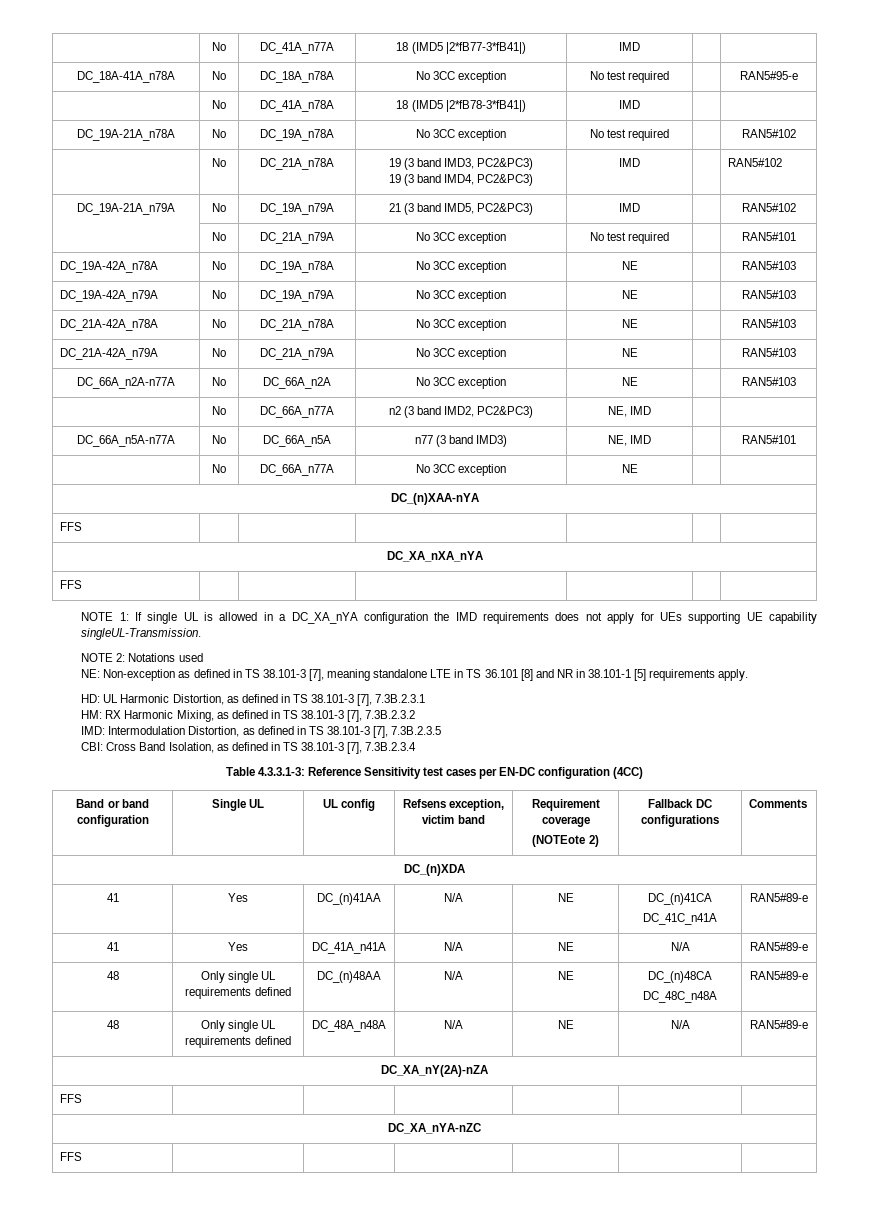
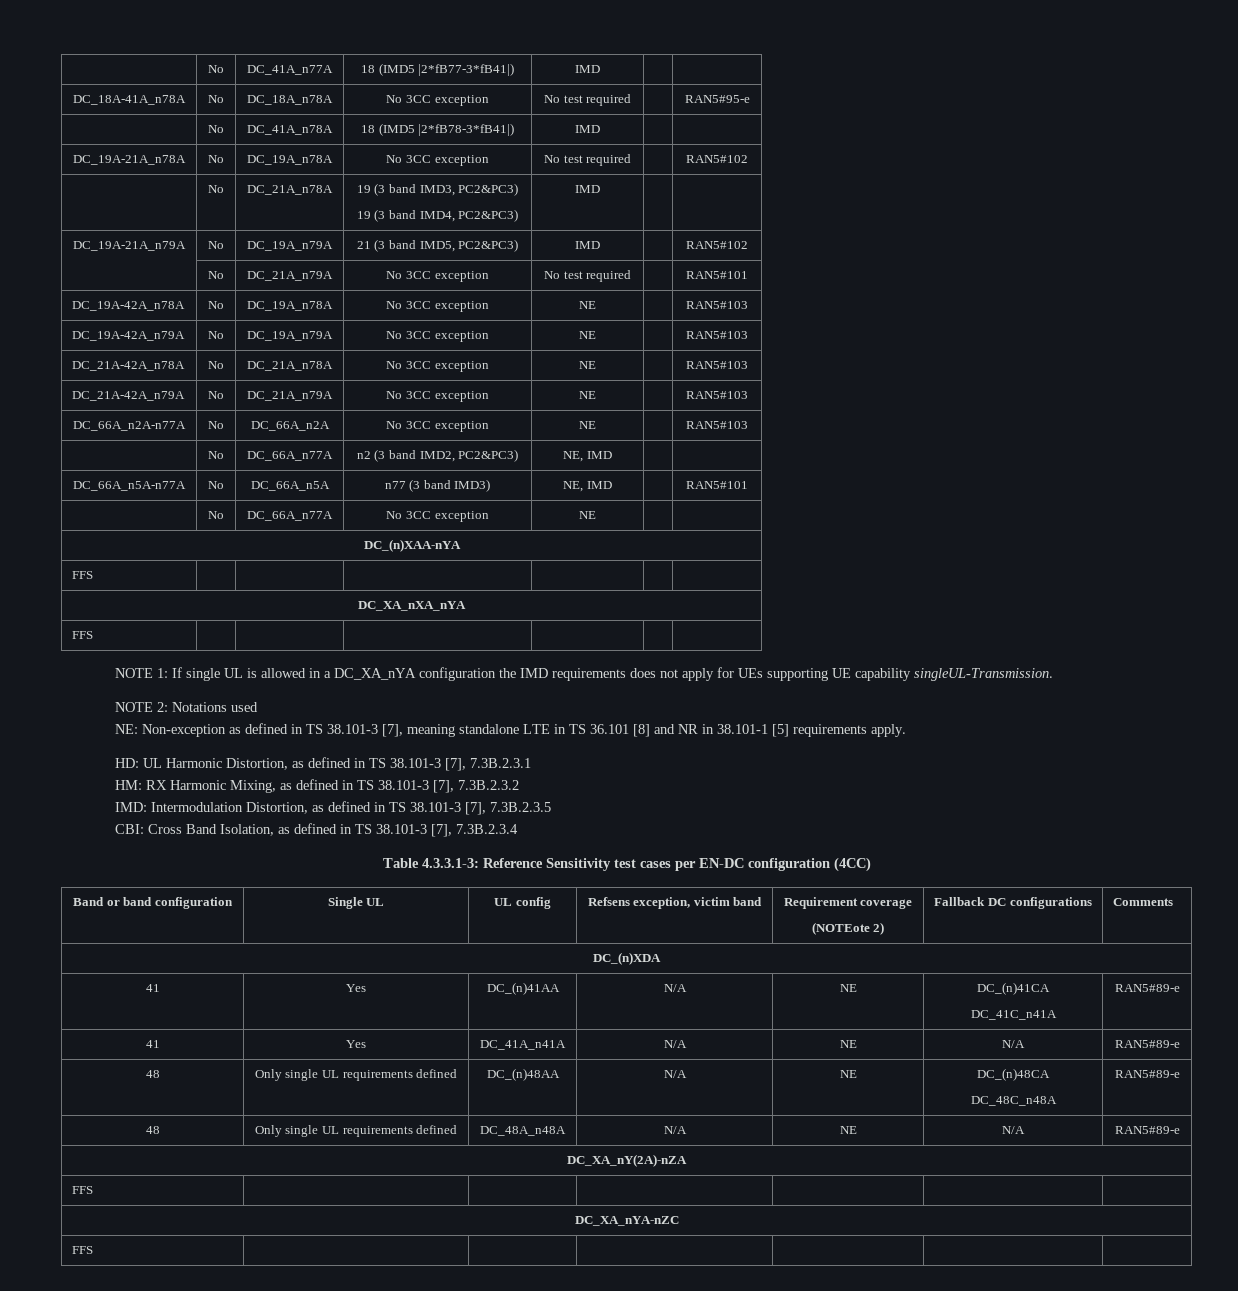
[727,158,782,167] RAN5#102 -> (600, 189) none

